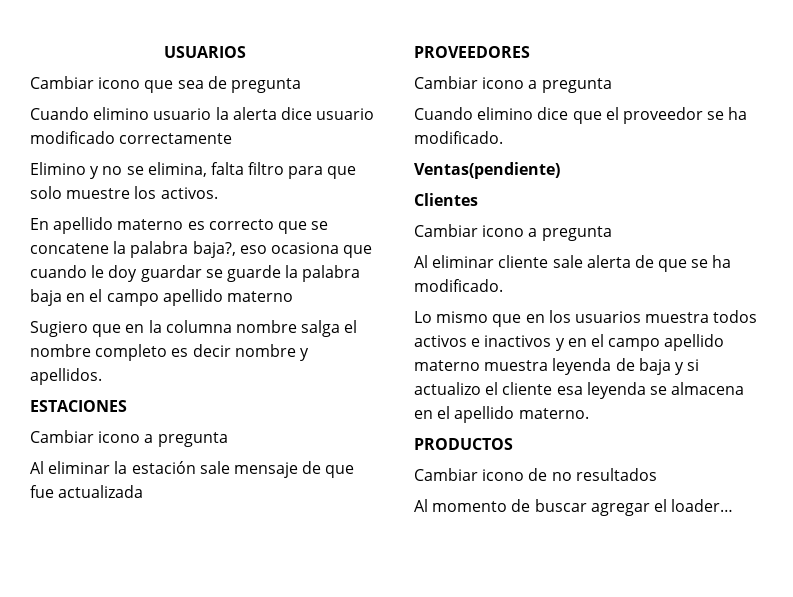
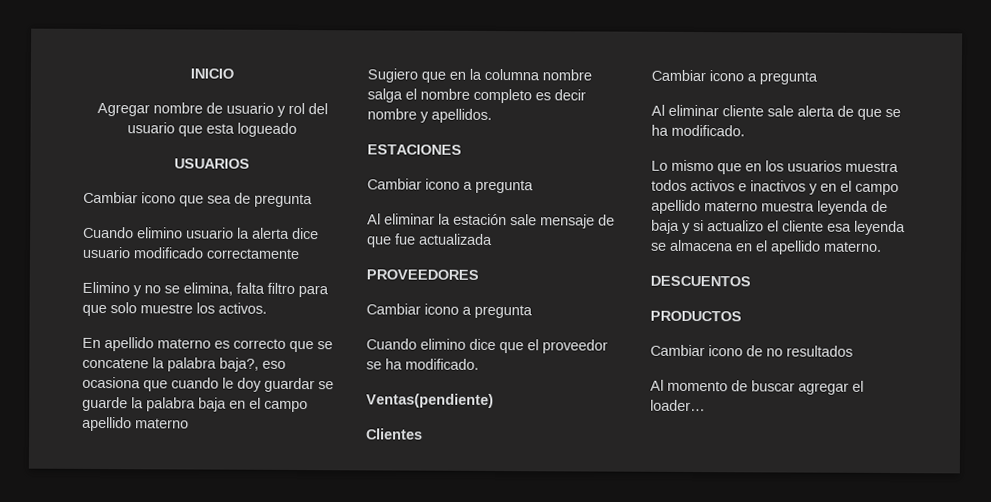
(163, 52) none -> [190,68,234,79] [96,102,328,117] [127,122,297,137] INICIO // Agregar nombre de usuario y rol del usuario que esta logueado //
(589, 413) none -> [650,275,751,287] // DESCUENTOS

